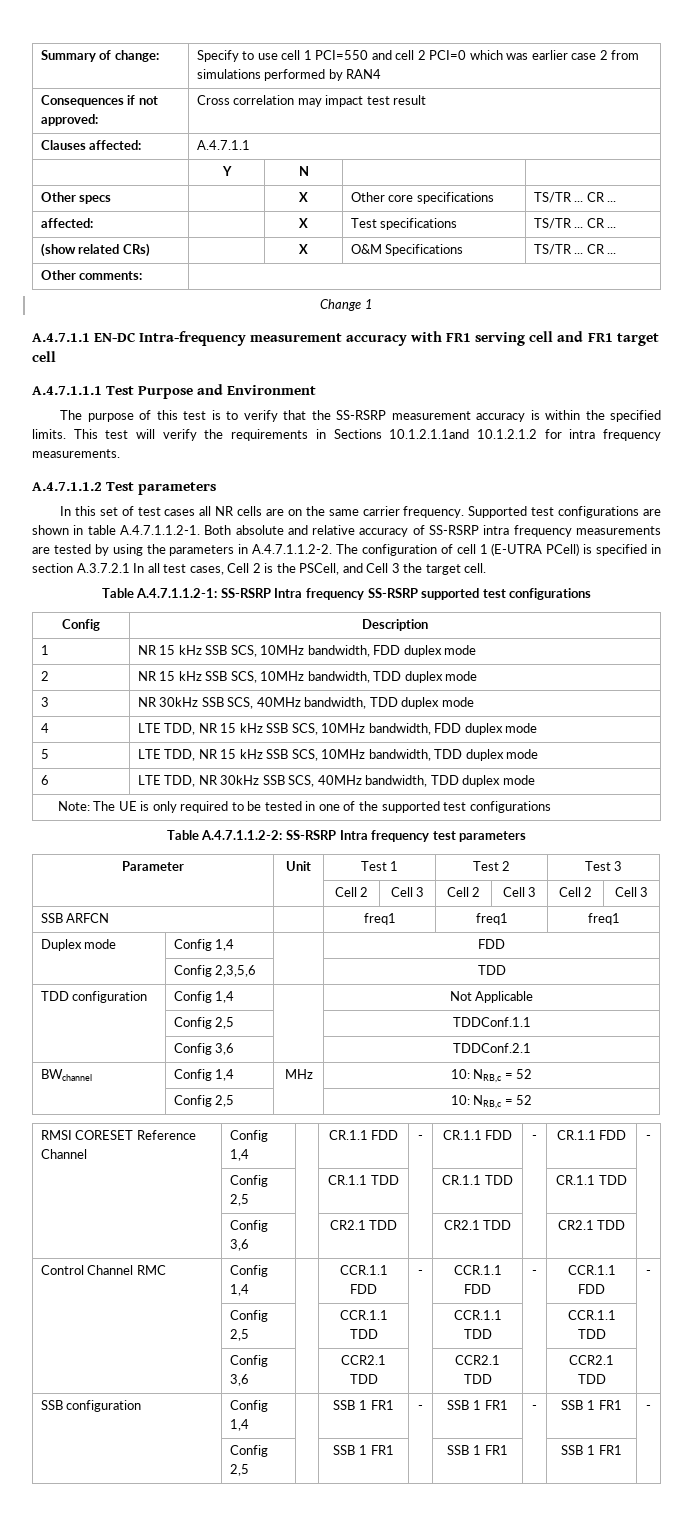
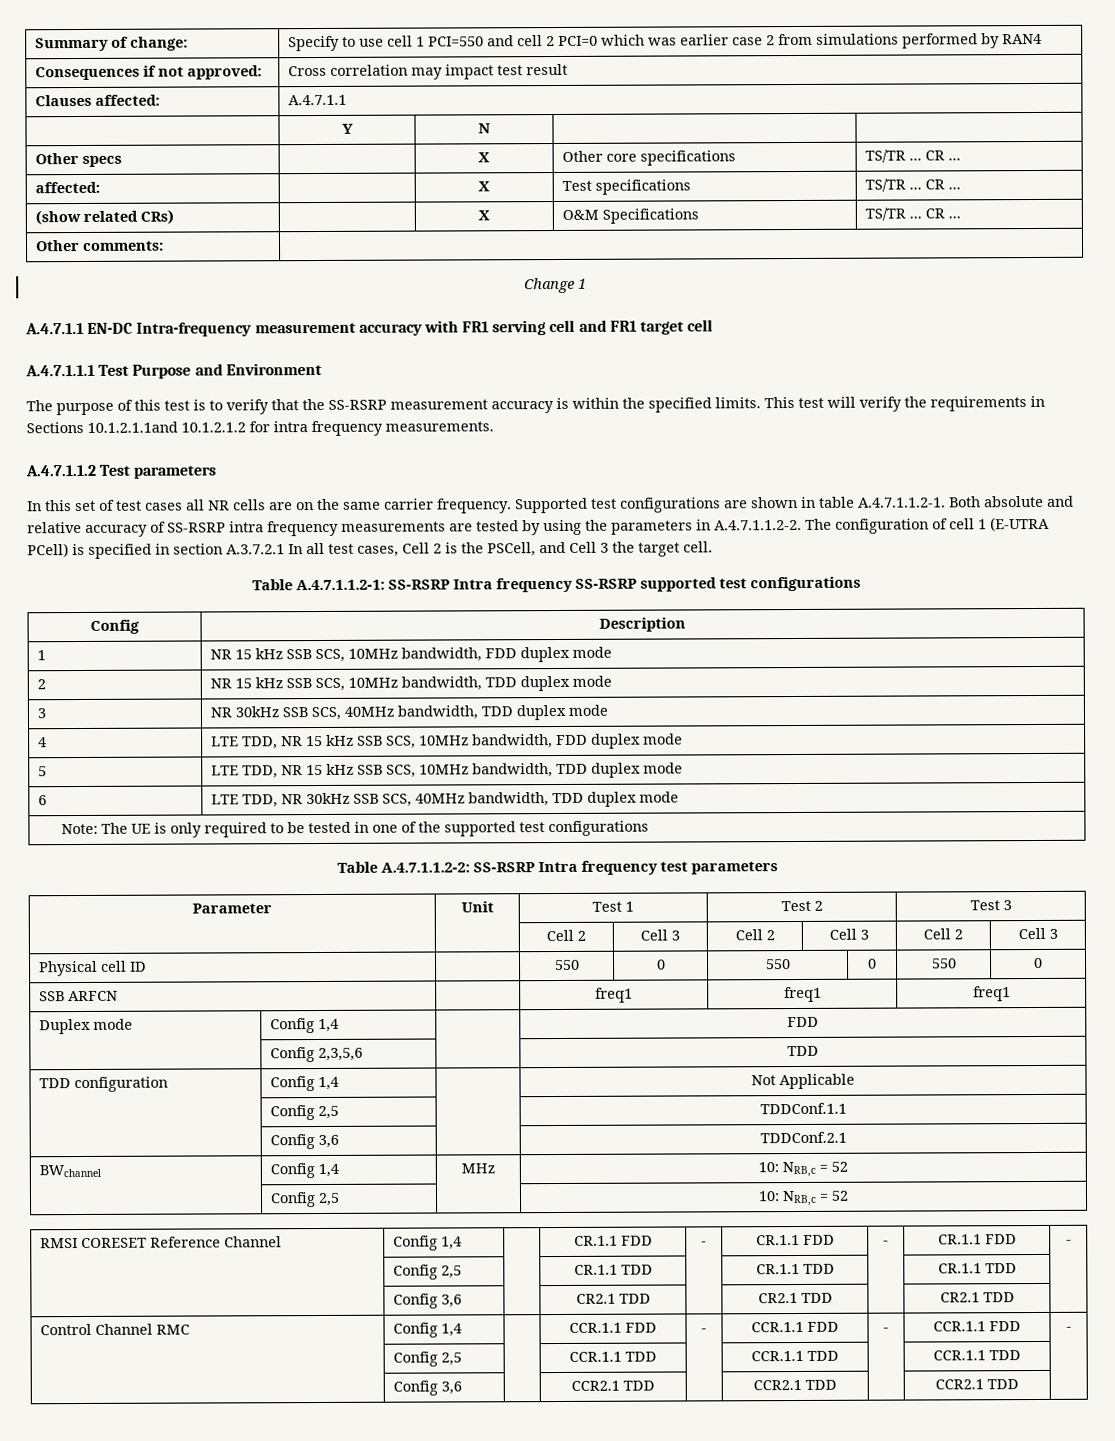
(649, 892) none -> [39,960,148,977] [554,959,580,971] [656,959,666,970] [765,959,791,970] [868,958,877,969] [930,958,957,969] [1033,957,1043,969] // Physical cell ID | | 550 | 0 | 550 | 0 | 550 | 0
[40,1400,142,1412] [229,1400,268,1412] [229,1419,249,1431] [333,1400,394,1410] [418,1405,423,1410] [447,1400,508,1410] [532,1405,537,1410] [561,1400,622,1410] [646,1405,651,1410] [229,1445,268,1457] [229,1464,249,1476] [333,1445,394,1455] [447,1445,508,1455] [561,1445,622,1455] // SSB configuration | Config 1,4 | | SSB 1 FR1 | - | SSB 1 FR1 | - | SSB 1 FR1 | - // | Config 2,5 | | SSB 1 FR1 | | SSB 1 FR1 | | SSB 1 FR1 | -> (1019, 1384) none

